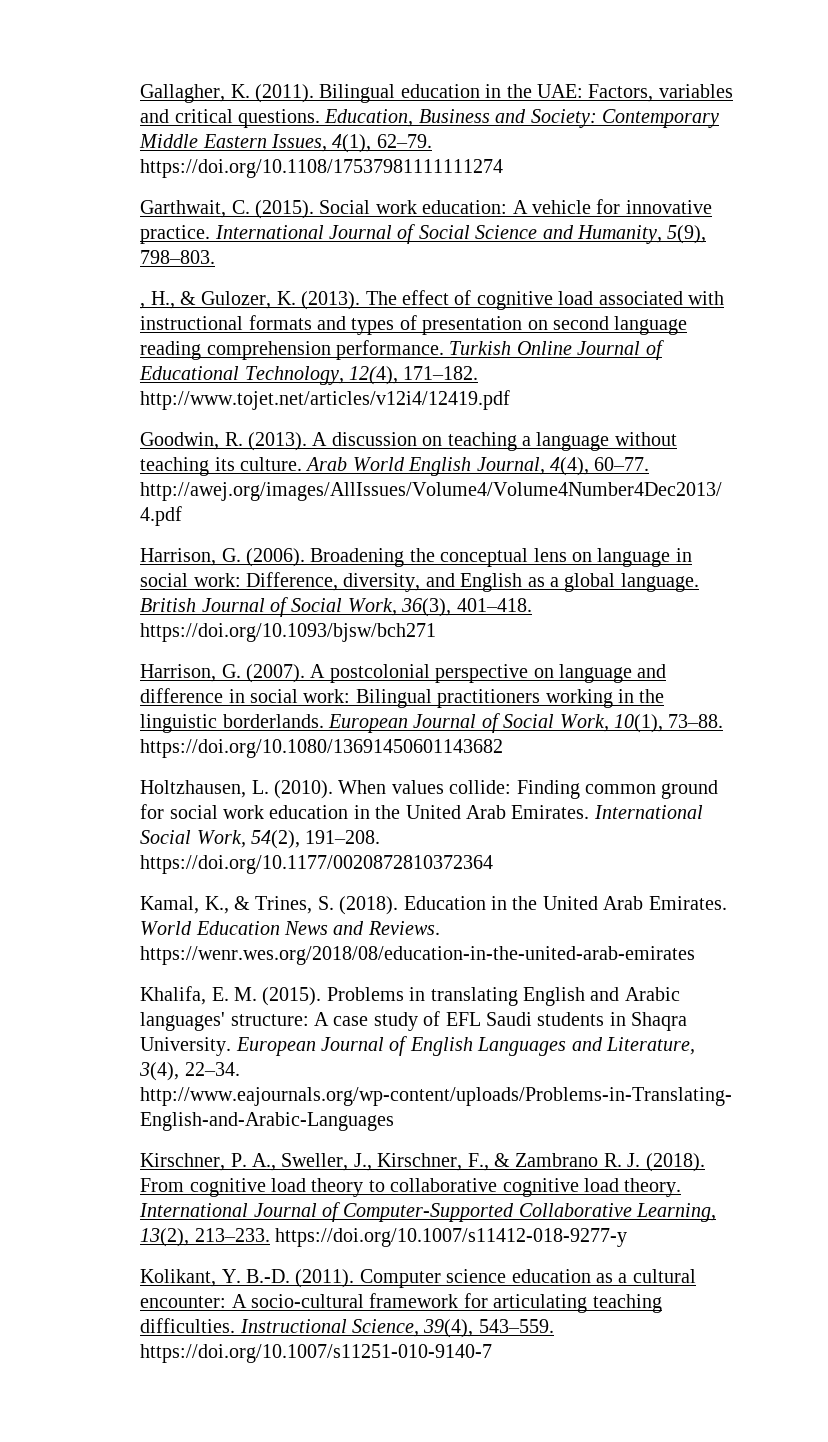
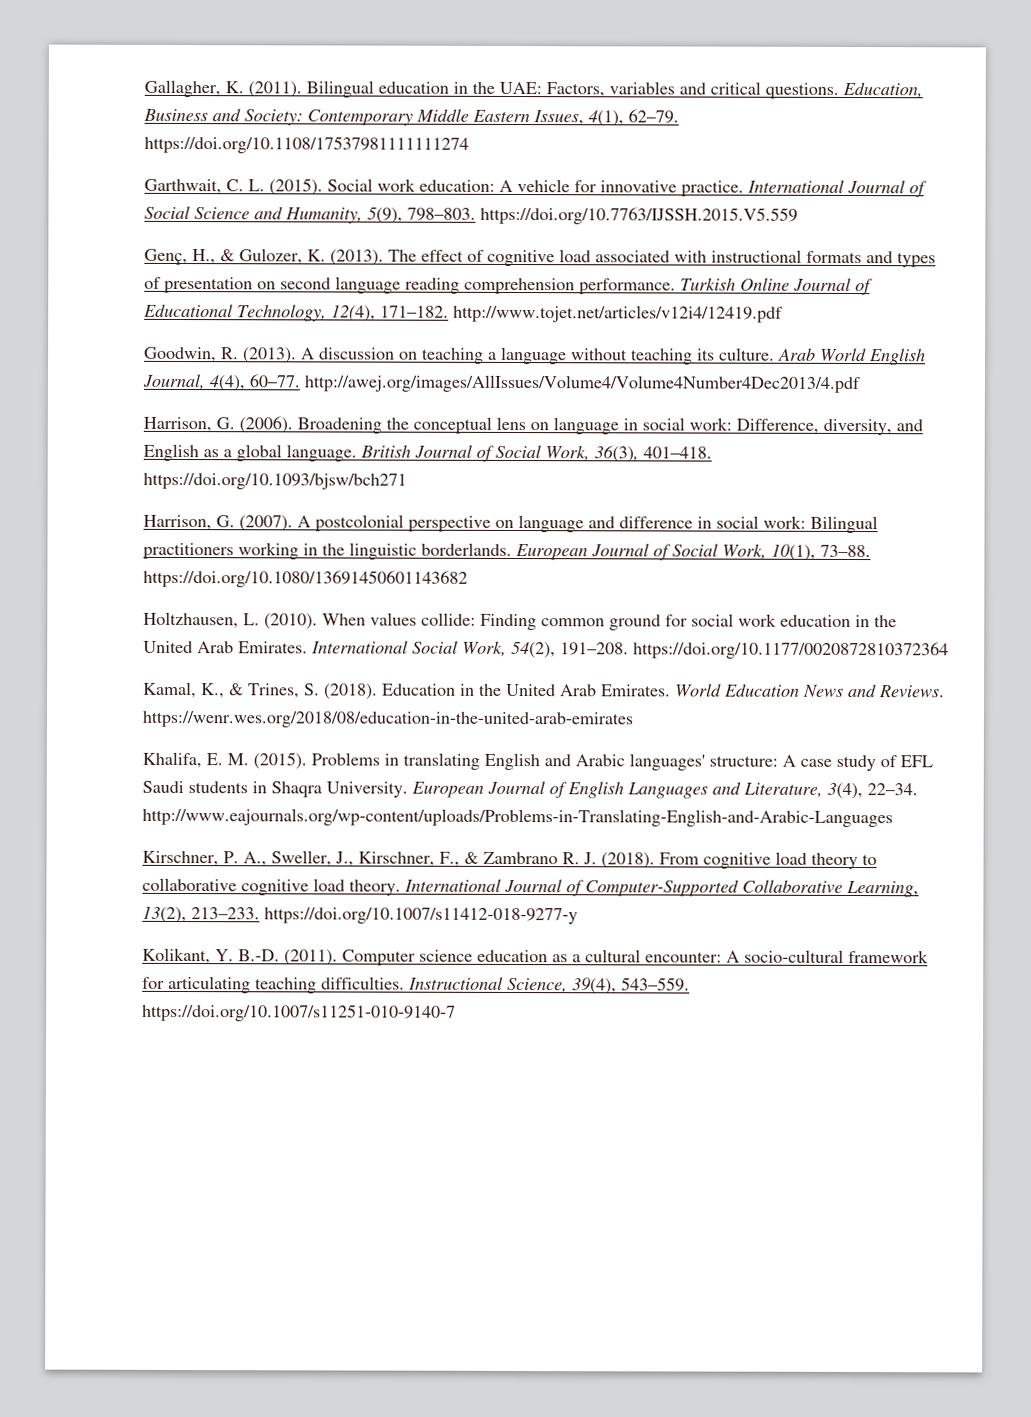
(250, 207) none -> [247,179,265,192] L.
[140,303,146,309] // , -> [479,206,798,225] [143,248,188,266] https://doi.org/10.7763/IJSSH.2015.V5.559 // Genç,

